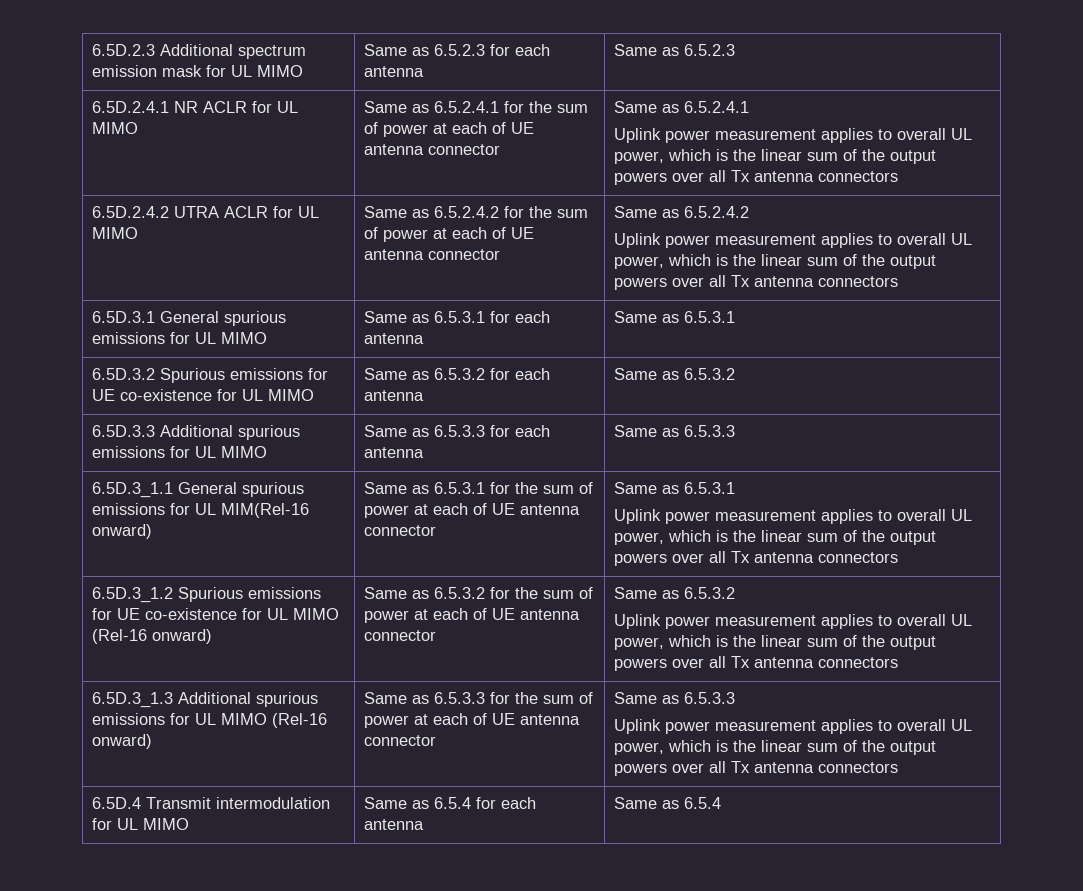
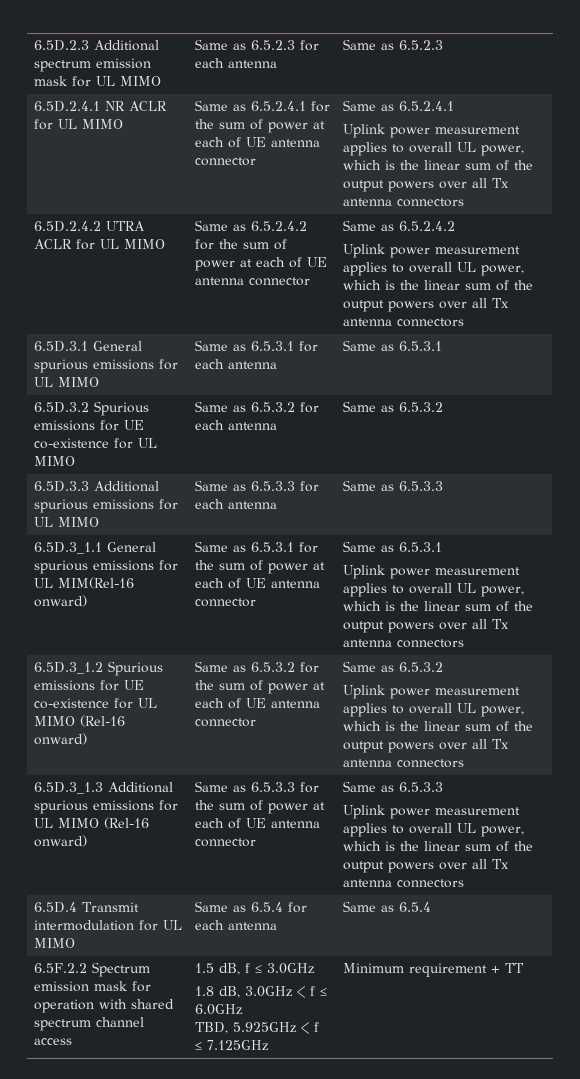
(721, 803) none -> [33,962,150,977] [33,981,151,992] [33,999,174,1013] [33,1017,144,1031] [33,1038,72,1045] [194,963,315,975] [194,986,327,998] [194,1004,243,1015] [194,1022,319,1034] [194,1040,269,1051] [342,963,524,977] // 6.5F.2.2 Spectrum emission mask for operation with shared spectrum channel access | 1.5 dB, f ≤ 3.0GHz // 1.8 dB, 3.0GHz < f ≤ 6.0GHz // TBD, 5.925GHz < f ≤ 7.125GHz | Minimum requirement + TT

